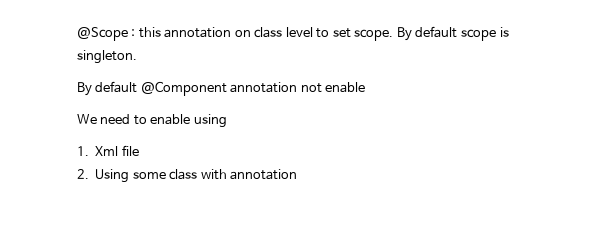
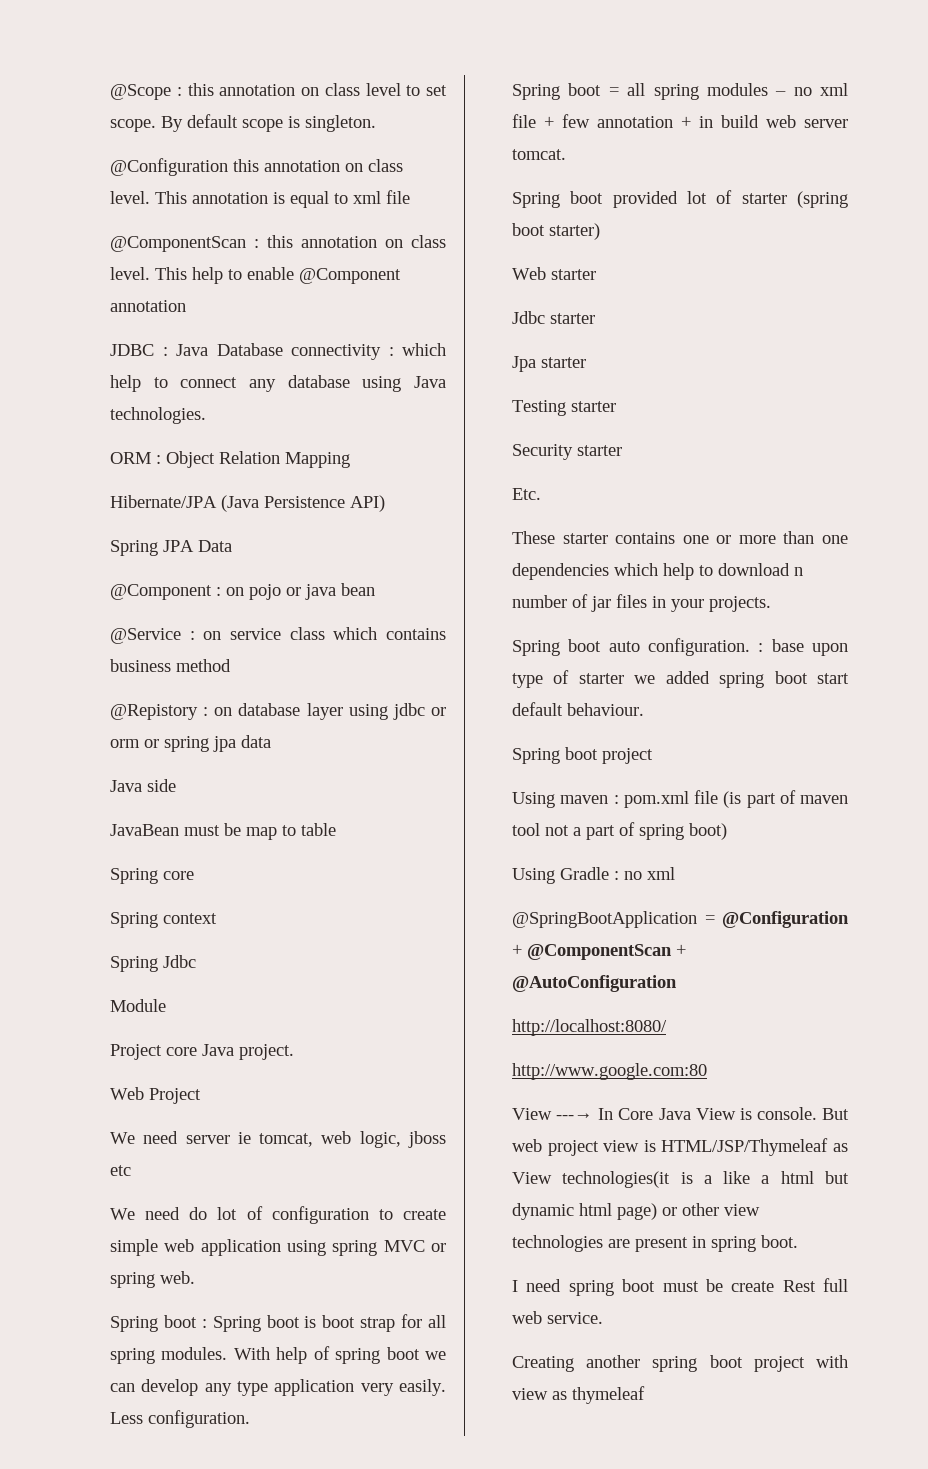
[76,81,366,96] [76,114,227,128] [76,145,139,156] [76,169,298,183] By default @Component annotation not enable // We need to enable using // 1. Xml file // 2. Using some class with annotation -> [110,158,404,176] [110,190,411,208] [110,235,446,252] [110,267,402,284] [110,300,187,312] [110,343,446,360] [110,375,446,392] [110,407,207,424] [110,451,351,468] [110,495,386,512] [110,540,233,556] [110,583,376,600] [110,627,446,644] [110,659,232,672] [110,703,446,720] [110,735,272,752] [110,779,177,792] [110,823,337,840] [110,868,195,884] [110,912,218,928] [110,955,197,972] [110,999,167,1012] [110,1044,295,1060] [110,1087,202,1104] [110,1131,446,1148] [110,1165,132,1176] [110,1206,446,1224] [110,1239,446,1256] [110,1271,196,1288] [110,1314,447,1332] [110,1346,446,1364] [110,1379,446,1396] [110,1410,251,1428] [512,83,848,100] [512,114,848,128] [512,149,567,160] [512,190,848,208] [512,223,601,240] [512,267,597,280] [512,311,596,324] [512,356,587,372] [512,400,617,416] [512,444,623,460] [512,488,542,500] [512,531,848,544] [512,563,804,580] [512,594,772,612] [512,638,848,656] [512,670,849,688] [512,702,645,716] [512,747,654,764] [512,790,848,808] [512,822,728,840] [512,867,676,884] [512,911,849,928] [512,944,687,960] [512,975,678,992] [512,1019,668,1036] [512,1063,708,1080] [512,1107,849,1120] [512,1138,848,1156] [512,1171,849,1188] [512,1203,761,1220] [512,1235,799,1252] [512,1278,848,1296] [512,1311,604,1324] [512,1355,848,1372] [512,1386,646,1404] @Configuration this annotation on class level. This annotation is equal to xml file // @ComponentScan : this annotation on class level. This help to enable @Component annotation // JDBC : Java Database connectivity : which help to connect any database using Java technologies. // ORM : Object Relation Mapping // Hibernate/JPA (Java Persistence API) // Spring JPA Data // @Component : on pojo or java bean // @Service : on service class which contains business method // @Repistory : on database layer using jdbc or orm or spring jpa data // Java side // JavaBean must be map to table // Spring core // Spring context // Spring Jdbc // Module // Project core Java project. // Web Project // We need server ie tomcat, web logic, jboss etc // We need do lot of configuration to create simple web application using spring MVC or spring web. // Spring boot : Spring boot is boot strap for all spring modules. With help of spring boot we can develop any type application very easily. Less configuration. // Spring boot = all spring modules – no xml file + few annotation + in build web server tomcat. // Spring boot provided lot of starter (spring boot starter) // Web starter // Jdbc starter // Jpa starter // Testing starter // Security starter // Etc. // These starter contains one or more than one dependencies which help to download n number of jar files in your projects. // Spring boot auto configuration. : base upon type of starter we added spring boot start default behaviour. // Spring boot project // Using maven : pom.xml file (is part of maven tool not a part of spring boot) // Using Gradle : no xml // @SpringBootApplication = @Configuration + @ComponentScan + @AutoConfiguration // http://localhost:8080/ // http://www.google.com:80 // View ---→ In Core Java View is console. But web project view is HTML/JSP/Thymeleaf as View technologies(it is a like a html but dynamic html page) or other view technologies are present in spring boot. // I need spring boot must be create Rest full web service. // Creating another spring boot project with view as thymeleaf

